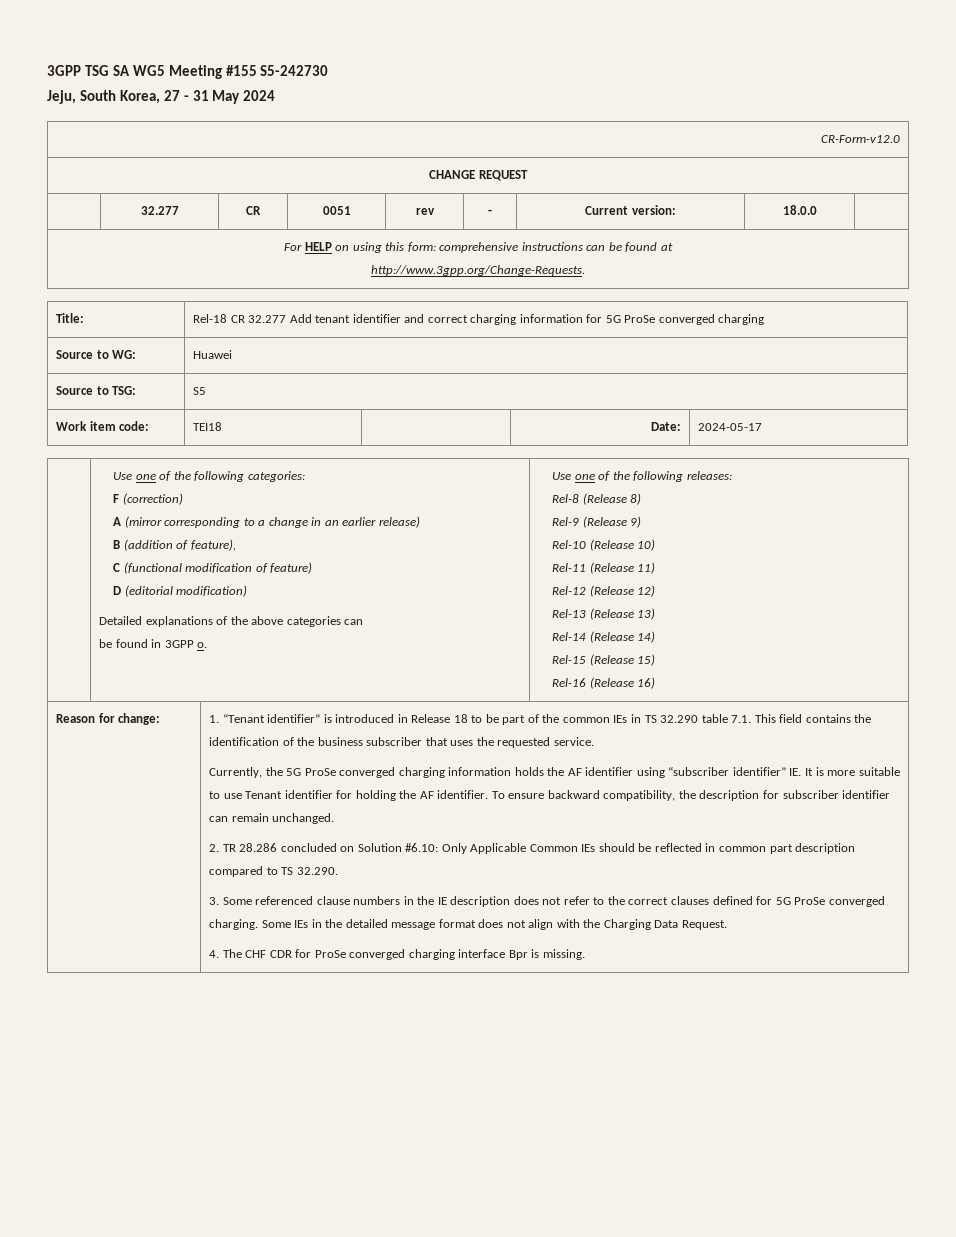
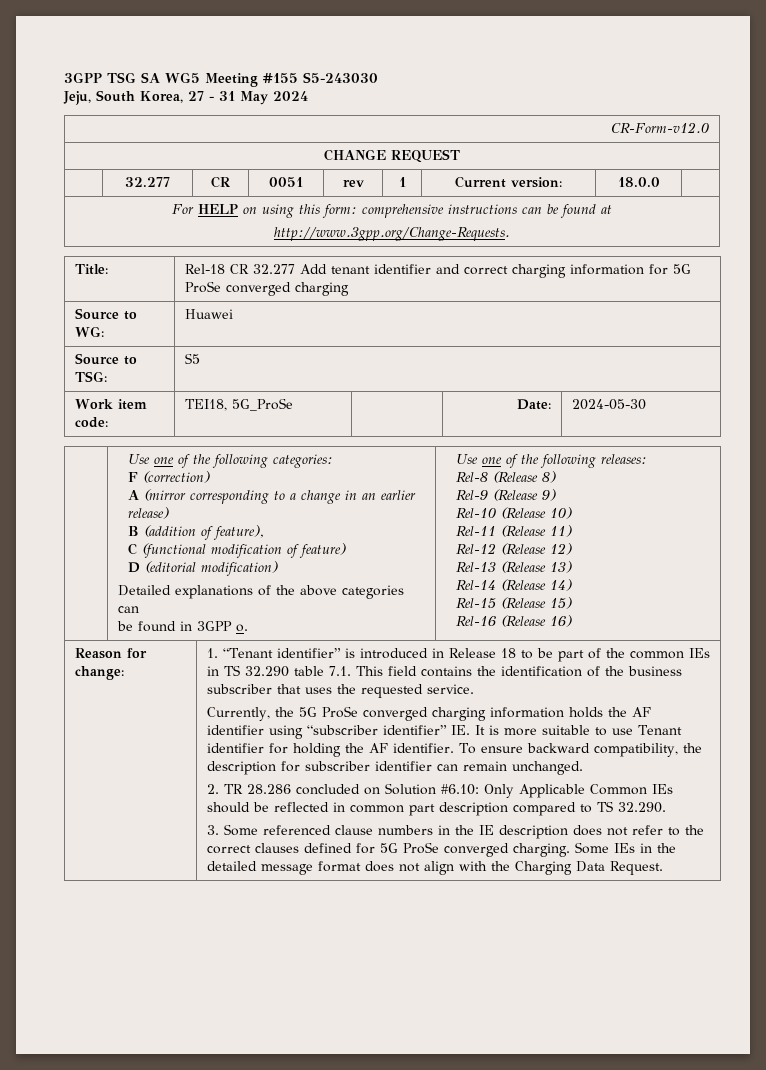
[260,65,329,76] S5-242730 -> [303,72,378,83] S5-243030
[488,209,492,215] - -> [398,177,406,187] 1
[193,422,223,431] TEI18 -> [184,398,293,411] TEI18, 5G_ProSe
[698,423,763,431] 2024-05-17 -> [571,399,646,410] 2024-05-30
[209,949,585,960] // 4. The CHF CDR for ProSe converged charging interface Bpr is missing. -> (663, 868) none

